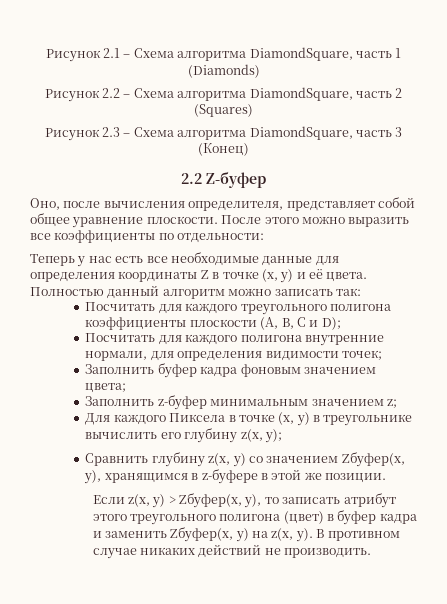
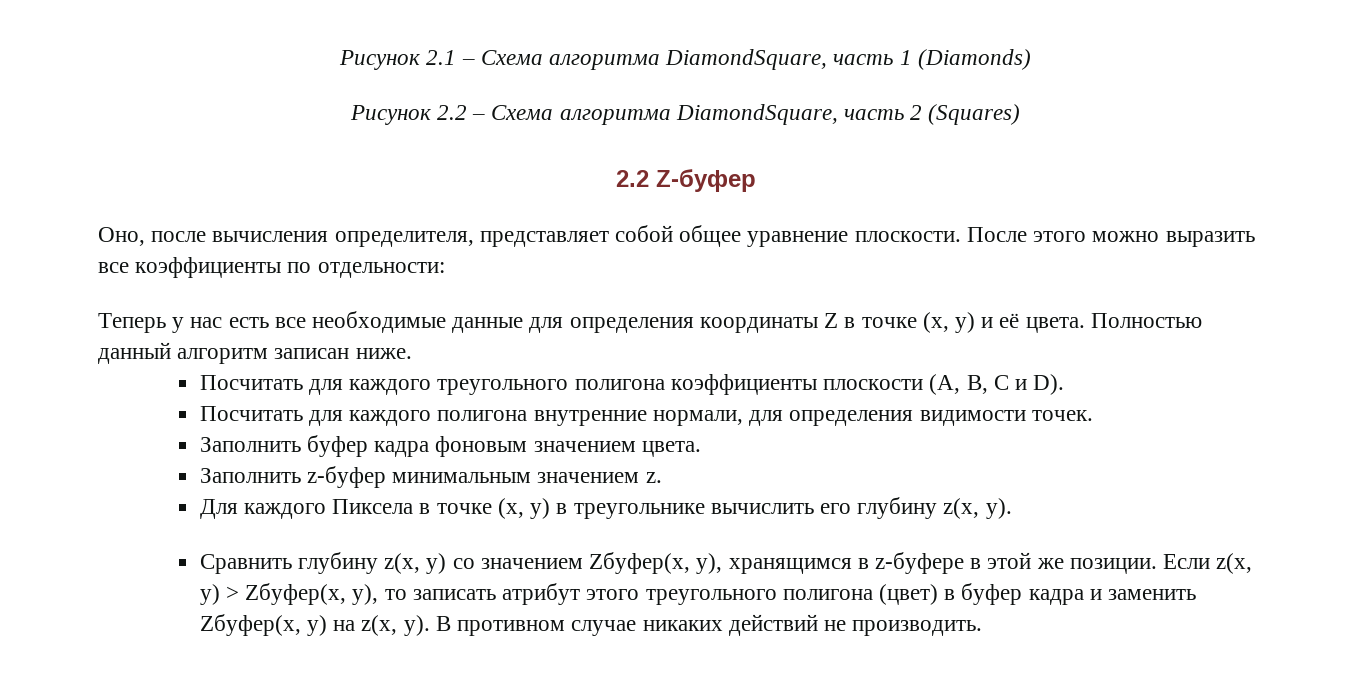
[44,126,403,141] [198,143,249,156] // Рисунок 2.3 – Схема алгоритма DiamondSquare, часть 3 (Конец) -> (1021, 114) none
[228,288,361,296] можно записать так: -> [274,348,412,359] записан ниже.
[321,317,341,330] D); -> [1033,374,1065,395] D).
[341,350,382,360] точек; -> [1031,410,1093,421] точек.
[85,383,127,393] цвета; -> [641,441,701,457] цвета.
[386,399,397,408] z; -> [645,472,662,483] z.
[264,429,282,443] y); -> [985,498,1012,519] y).
(387, 478) // -> (1157, 566) none

